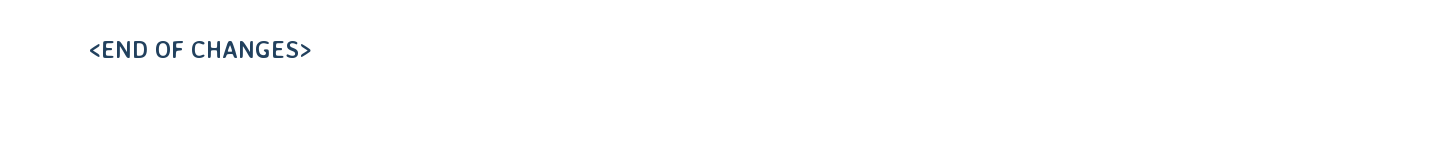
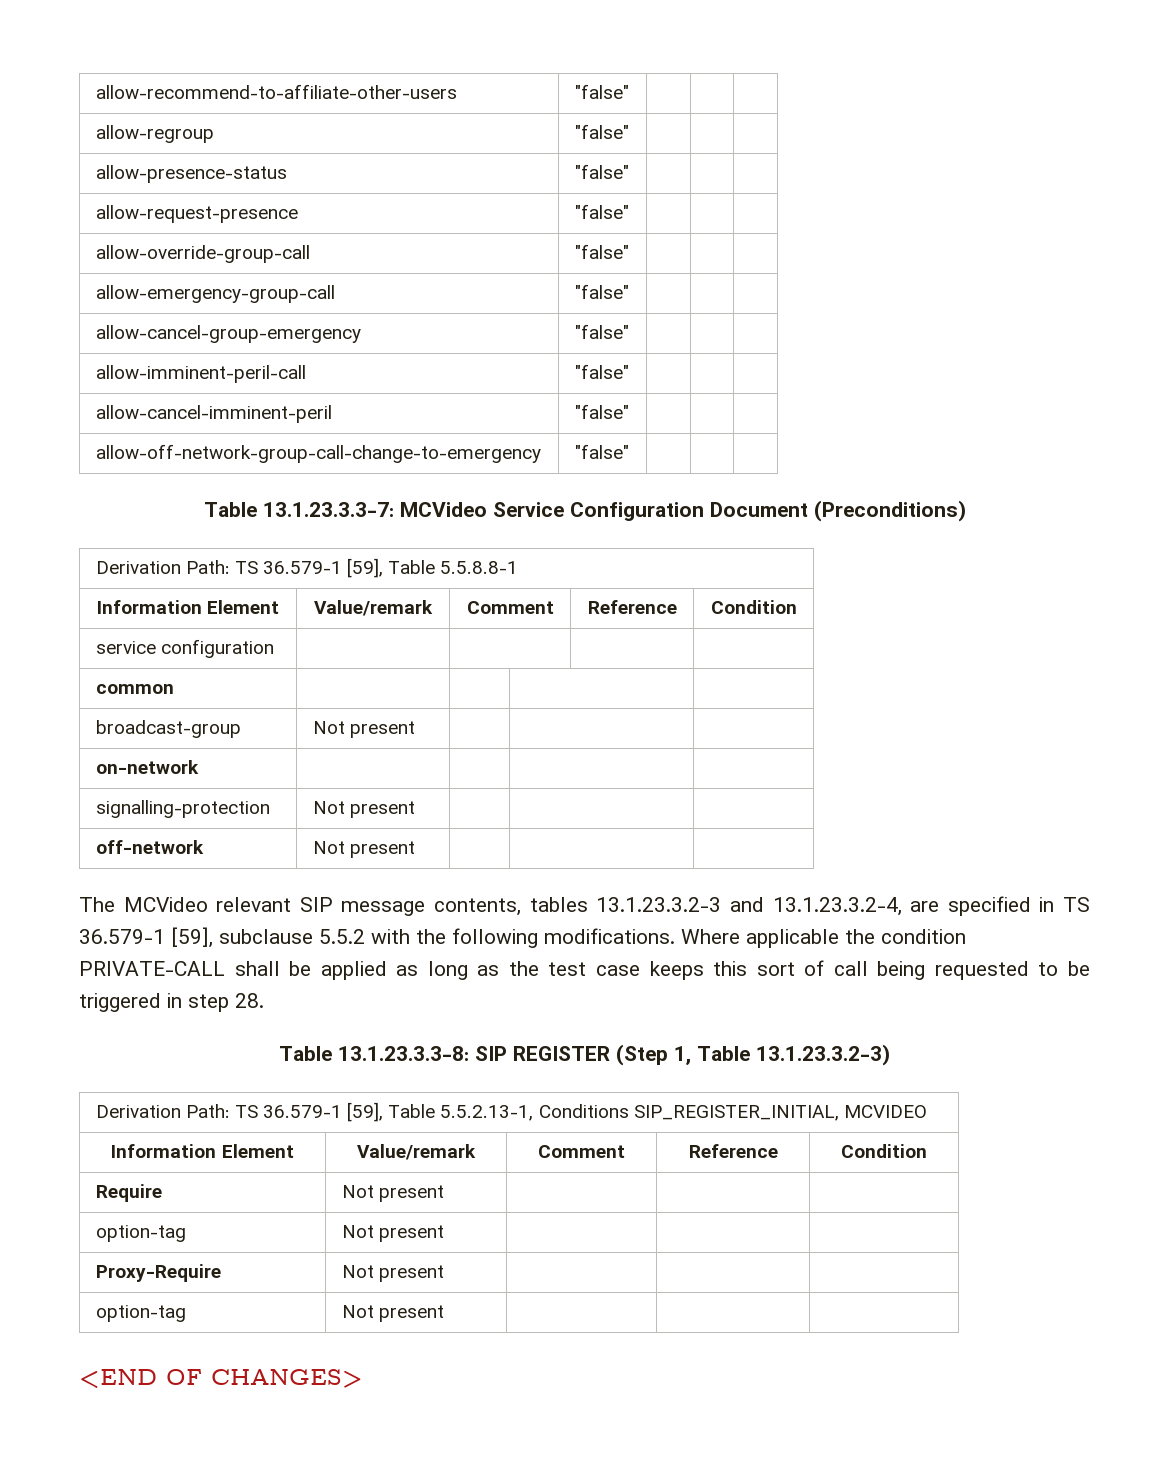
(89, 49) none -> [95,84,457,99] [574,84,629,99] [95,125,214,143] [574,124,629,139] [95,165,287,183] [574,164,629,179] [95,205,298,223] [574,204,629,219] [95,245,310,263] [574,244,629,259] [95,285,335,303] [574,284,629,299] [95,325,361,343] [574,324,629,339] [95,365,306,383] [574,364,629,379] [95,405,332,423] [574,404,629,419] [95,444,541,463] [574,444,629,459] [203,500,966,522] [95,558,519,578] [96,600,280,614] [314,600,433,616] [466,601,554,614] [587,600,677,614] [710,600,797,614] [95,639,274,658] [95,684,174,694] [95,720,241,738] [312,721,415,738] [95,760,199,774] [95,800,270,818] [312,801,415,818] [95,840,204,854] [312,841,415,858] [79,896,1091,916] [79,927,966,948] [79,960,1090,980] [79,993,264,1012] [279,1044,890,1066] [95,1102,927,1122] [111,1144,294,1158] [357,1144,476,1160] [538,1145,625,1158] [688,1144,778,1158] [841,1144,927,1158] [95,1184,162,1202] [341,1185,444,1202] [95,1225,186,1242] [341,1225,444,1242] [95,1264,221,1282] [341,1265,444,1282] [95,1305,186,1322] [341,1305,444,1322] allow-recommend-to-affiliate-other-users | "false" | | | // allow-regroup | "false" | | | // allow-presence-status | "false" | | | // allow-request-presence | "false" | | | // allow-override-group-call | "false" | | | // allow-emergency-group-call | "false" | | | // allow-cancel-group-emergency | "false" | | | // allow-imminent-peril-call | "false" | | | // allow-cancel-imminent-peril | "false" | | | // allow-off-network-group-call-change-to-emergency | "false" | | | // Table 13.1.23.3.3-7: MCVideo Service Configuration Document (Preconditions) // Derivation Path: TS 36.579-1 [59], Table 5.5.8.8-1 // Information Element | Value/remark | Comment | Reference | Condition // service configuration | | | | // common | | | | // broadcast-group | Not present | | | // on-network | | | | // signalling-protection | Not present | | | // off-network | Not present | | | // The MCVideo relevant SIP message contents, tables 13.1.23.3.2-3 and 13.1.23.3.2-4, are specified in TS 36.579-1 [59], subclause 5.5.2 with the following modifications. Where applicable the condition PRIVATE-CALL shall be applied as long as the test case keeps this sort of call being requested to be triggered in step 28. // Table 13.1.23.3.3-8: SIP REGISTER (Step 1, Table 13.1.23.3.2-3) // Derivation Path: TS 36.579-1 [59], Table 5.5.2.13-1, Conditions SIP_REGISTER_INITIAL, MCVIDEO // Information Element | Value/remark | Comment | Reference | Condition // Require | Not present | | | // option-tag | Not present | | | // Proxy-Require | Not present | | | // option-tag | Not present | | | //

